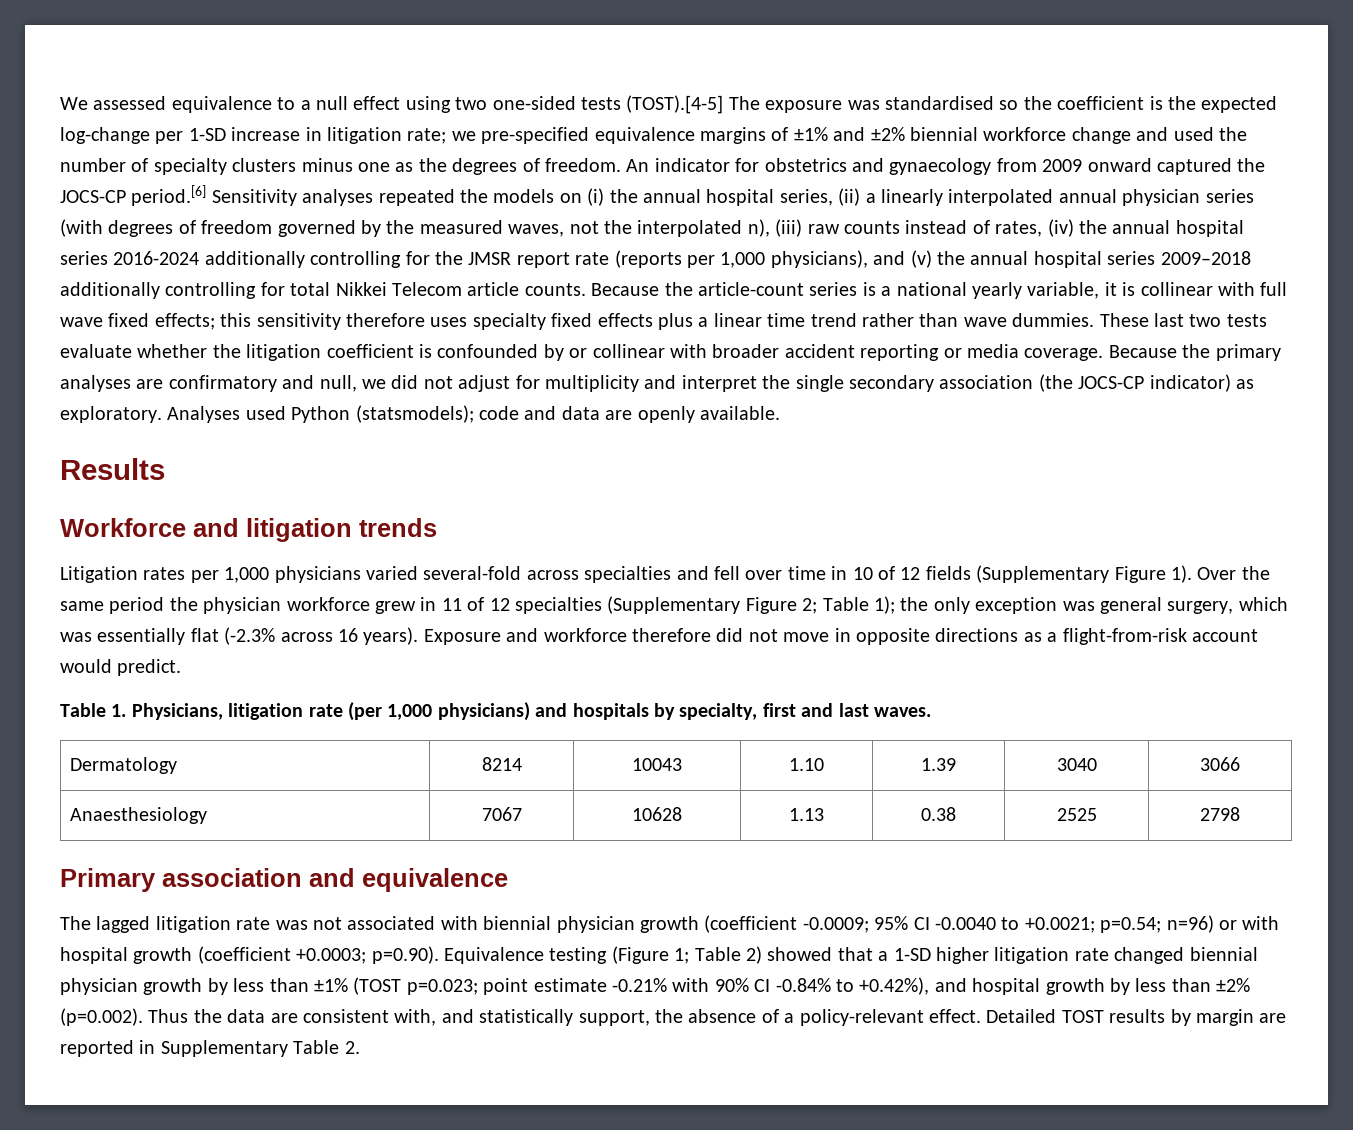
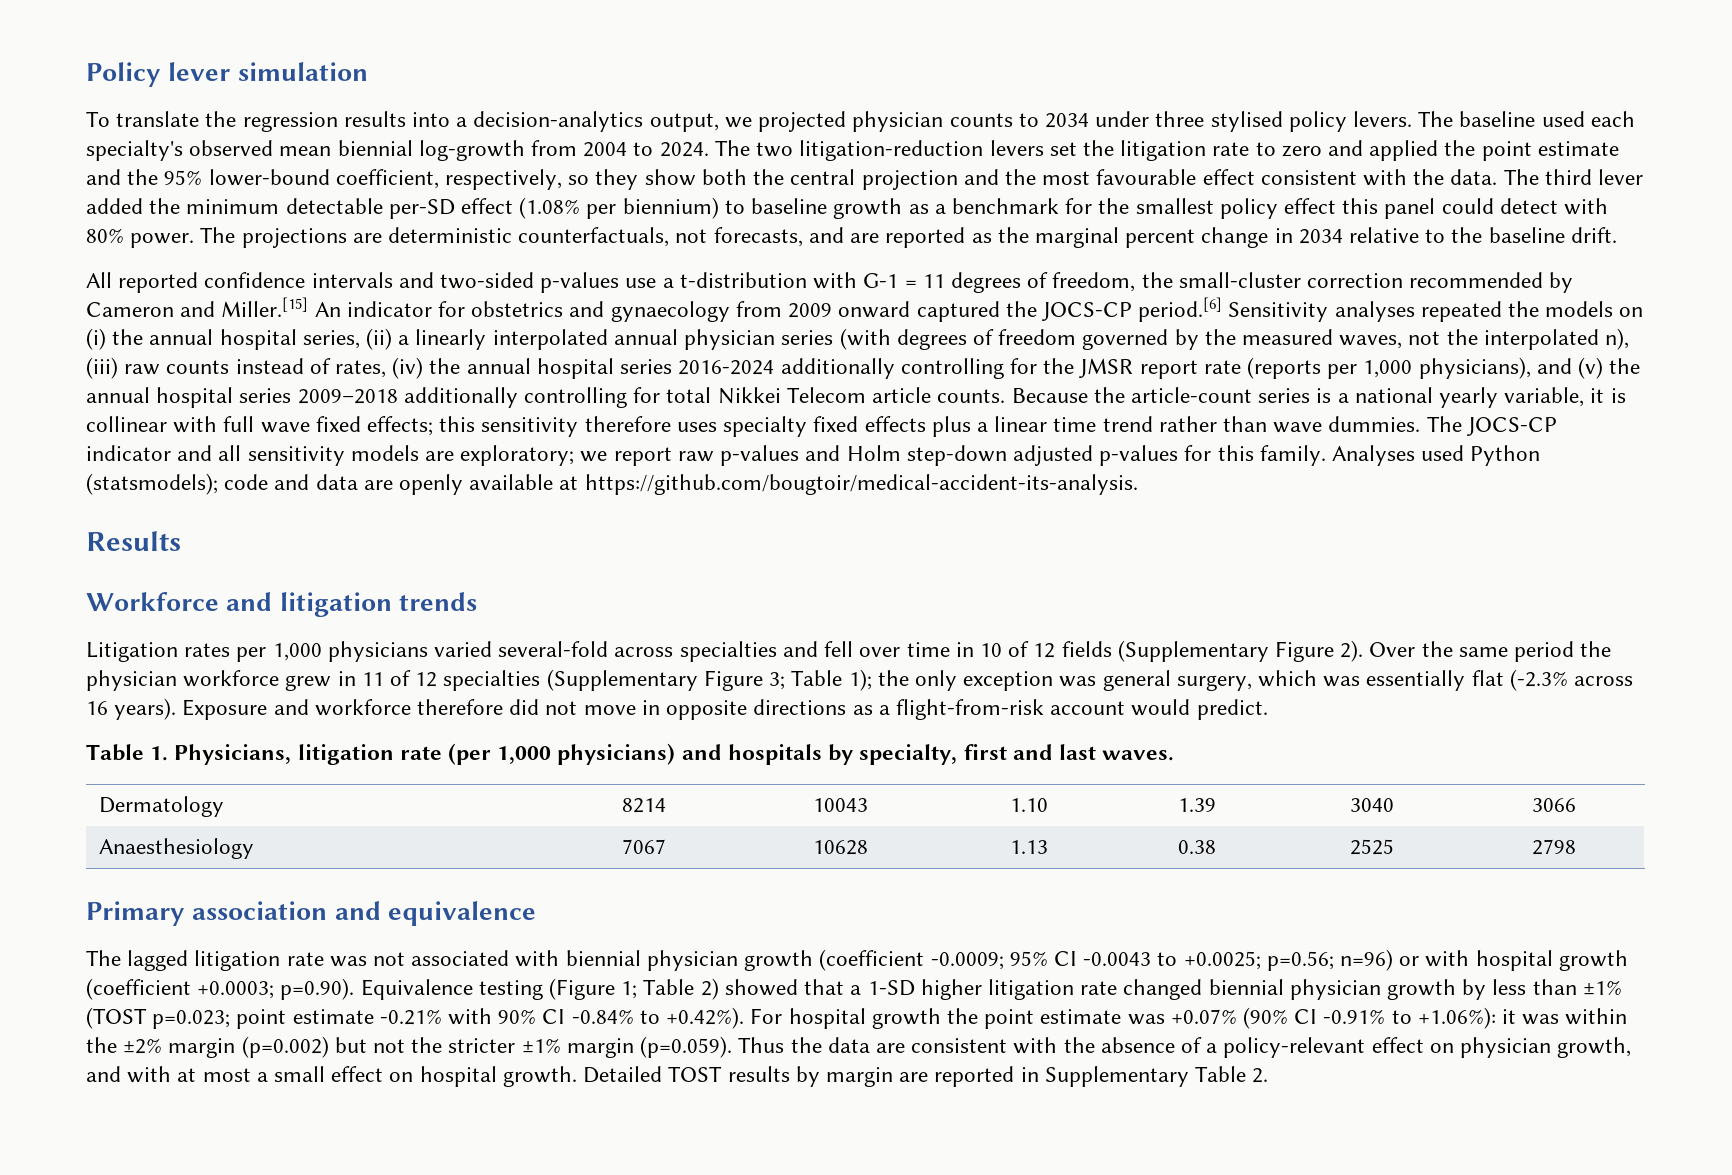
[60,95,1278,114] [60,127,1247,144] [60,158,621,175] We assessed equivalence to a null effect using two one-sided tests (TOST).[4-5] The exposure was standardised so the coefficient is the expected log-change per 1-SD increase in litigation rate; we pre-specified equivalence margins of ±1% and ±2% biennial workforce change and used the number of specialty clusters minus one as the degrees of freedom. -> [86,62,368,87] [86,111,1635,132] [86,140,1619,161] [86,169,1644,190] [86,197,1609,219] [86,227,1617,248] [86,272,1574,293] [86,297,309,317] Policy lever simulation // To translate the regression results into a decision-analytics output, we projected physician counts to 2034 under three stylised policy levers. The baseline used each specialty's observed mean biennial log-growth from 2004 to 2024. The two litigation-reduction levers set the litigation rate to zero and applied the point estimate and the 95% lower-bound coefficient, respectively, so they show both the central projection and the most favourable effect consistent with the data. The third lever added the minimum detectable per-SD effect (1.08% per biennium) to baseline growth as a benchmark for the smallest policy effect this panel could detect with 80% power. The projections are deterministic counterfactuals, not forecasts, and are reported as the marginal percent change in 2034 relative to the baseline drift. // All reported confidence intervals and two-sided p-values use a t-distribution with G-1 = 11 degrees of freedom, the small-cluster correction recommended by Cameron and Miller.[15]
[1099,313,1267,327] [60,344,1281,361] [60,374,1254,392] [60,406,162,423] These last two tests evaluate whether the litigation coefficient is confounded by or collinear with broader accident reporting or media coverage. Because the primary analyses are confirmatory and null, we did not adjust for multiplicity and interpret the single secondary association (the JOCS-CP indicator) as exploratory. -> [1426,416,1557,436] [86,445,1326,466] The JOCS-CP indicator and all sensitivity models are exploratory; we report raw p-values and Holm step-down adjusted p-values for this family.
[699,406,780,420] available. -> [469,474,1138,495] available at https://github.com/bougtoir/medical-accident-its-analysis.
[1171,565,1192,583] 1). -> [1340,640,1364,662] 2).
[802,598,818,614] 2; -> [769,672,786,690] 3;
[934,917,1162,933] -0.0040 to +0.0021; p=0.54; -> [1083,951,1334,971] -0.0043 to +0.0025; p=0.56;
[859,977,1251,995] [60,1008,143,1026] +0.42%), and hospital growth by less than ±2% (p=0.002). -> [666,1007,1628,1029] [86,1036,733,1058] +0.42%). For hospital growth the point estimate was +0.07% (90% CI -0.91% to +1.06%): it was within the ±2% margin (p=0.002) but not the stricter ±1% margin (p=0.059).
[394,1009,650,1026] with, and statistically support, -> [1013,1037,1058,1054] with
[928,1009,981,1023] effect. -> [1371,1037,1632,1058] [86,1066,577,1087] effect on physician growth, and with at most a small effect on hospital growth.

